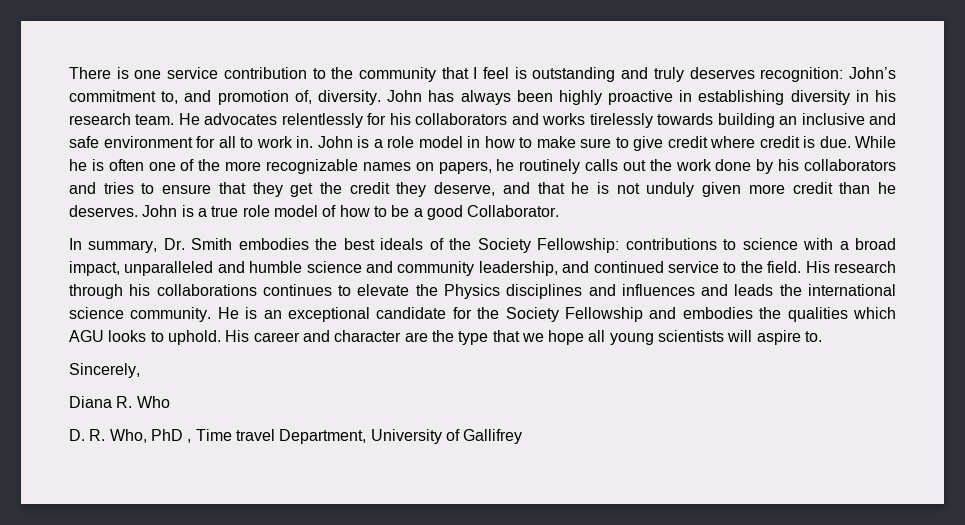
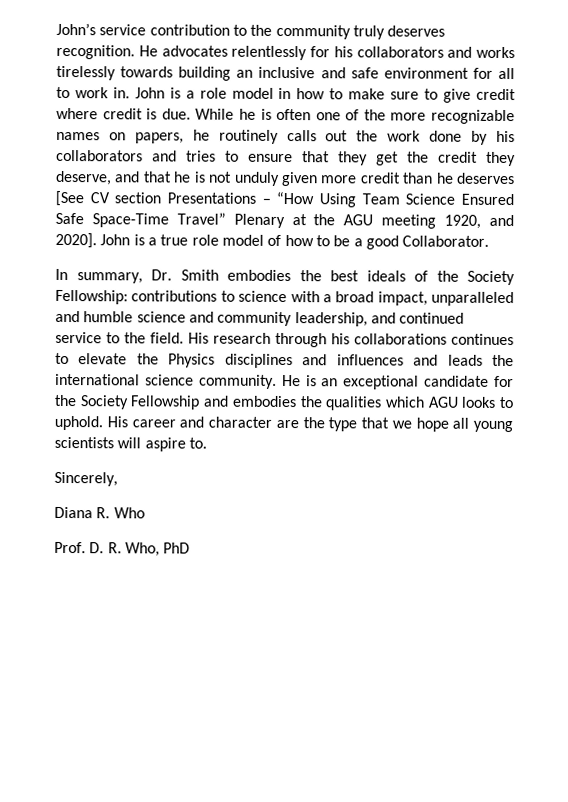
[69,67,162,79] There is one -> [56,22,96,36] John’s
[441,67,897,82] [69,90,896,105] [69,113,175,125] that I feel is outstanding and truly deserves recognition: John’s commitment to, and promotion of, diversity. John has always been highly proactive in establishing diversity in his research team. -> [352,25,446,40] [56,44,135,60] truly deserves recognition.
[69,205,138,217] deserves. -> [456,172,516,185] [55,190,515,208] [55,212,515,229] [55,232,97,249] deserves [See CV section Presentations – “How Using Team Science Ensured Safe Space-Time Travel” Plenary at the AGU meeting 1920, and 2020].
(170, 402) none -> [54,541,86,554] Prof.
[187,429,523,444] , Time travel Department, University of Gallifrey -> (191, 548) none

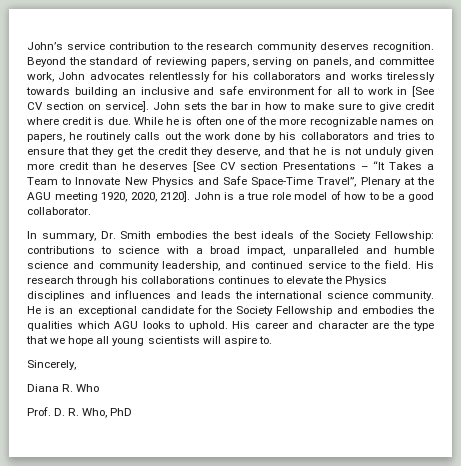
[275,24,446,40] [56,44,158,60] community truly deserves recognition. He -> [206,42,434,52] [27,56,434,67] [27,72,86,82] research community deserves recognition. Beyond the standard of reviewing papers, serving on panels, and committee work, John
[112,87,274,99] in. John is a role model -> [397,86,434,97] [27,101,248,112] in [See CV section on service]. John sets the bar
[276,191,515,208] “How Using Team Science Ensured -> [373,161,434,170] [27,177,219,187] “It Takes a Team to Innovate New Physics and
[176,212,226,225] Travel” -> [317,177,357,187] Travel”,
[489,214,515,227] [55,232,97,249] and 2020]. -> [130,191,190,202] 2020, 2120].
[402,235,490,247] Collaborator. -> [27,207,91,215] collaborator.

